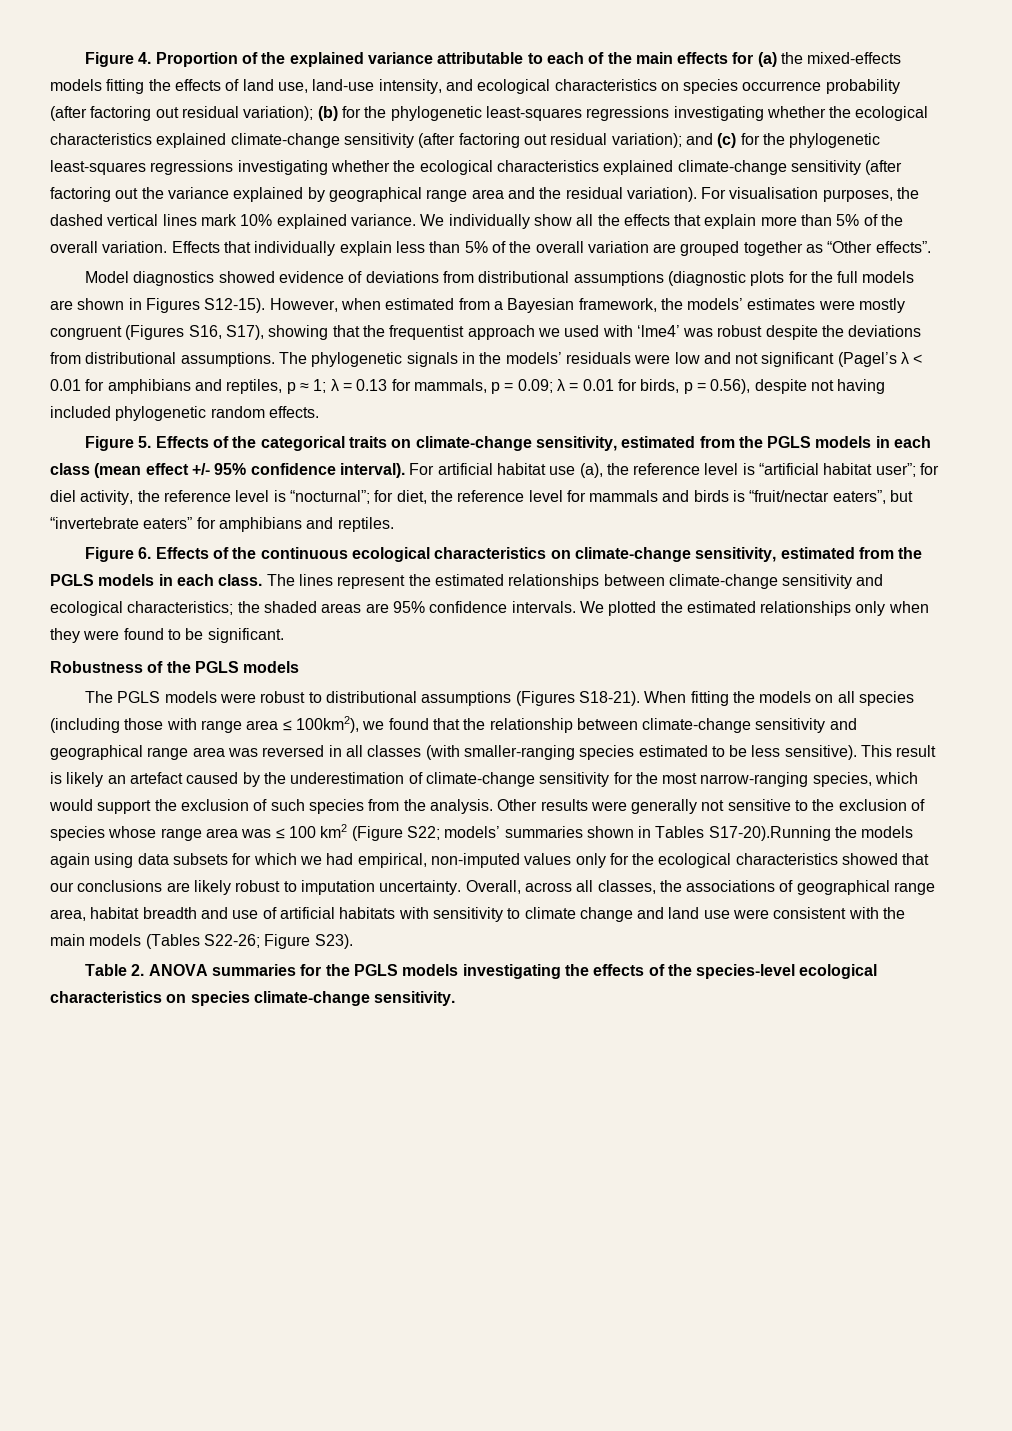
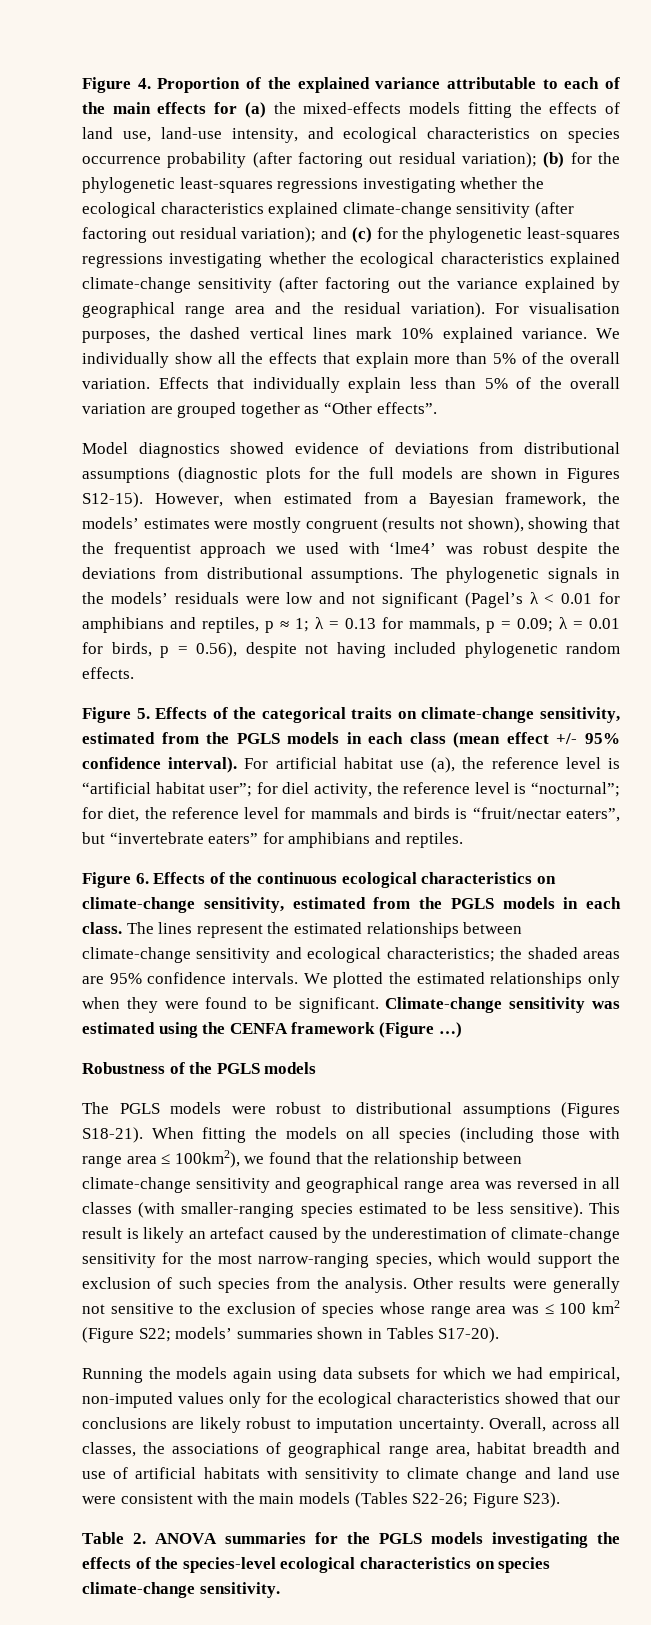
[125,325,264,340] (Figures S16, S17), -> [382,517,524,533] (results not shown),
(284, 635) none -> [385,997,620,1013] [82,1022,462,1038] Climate-change sensitivity was estimated using the CENFA framework (Figure …)
[708,826,831,841] S17-20).Running -> [438,1327,500,1343] [82,1368,143,1383] S17-20). // Running

